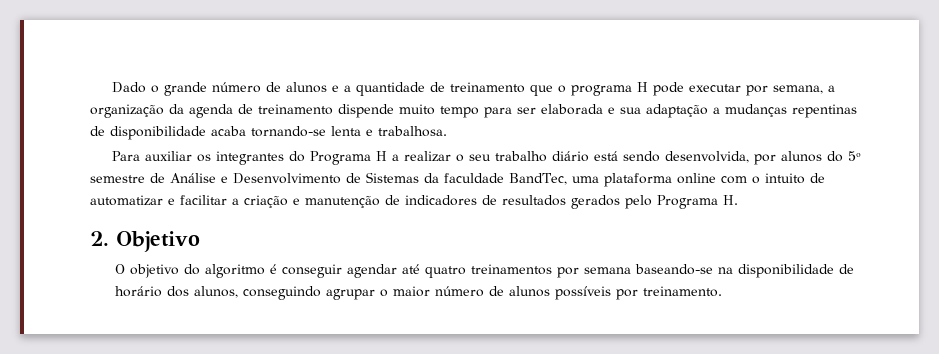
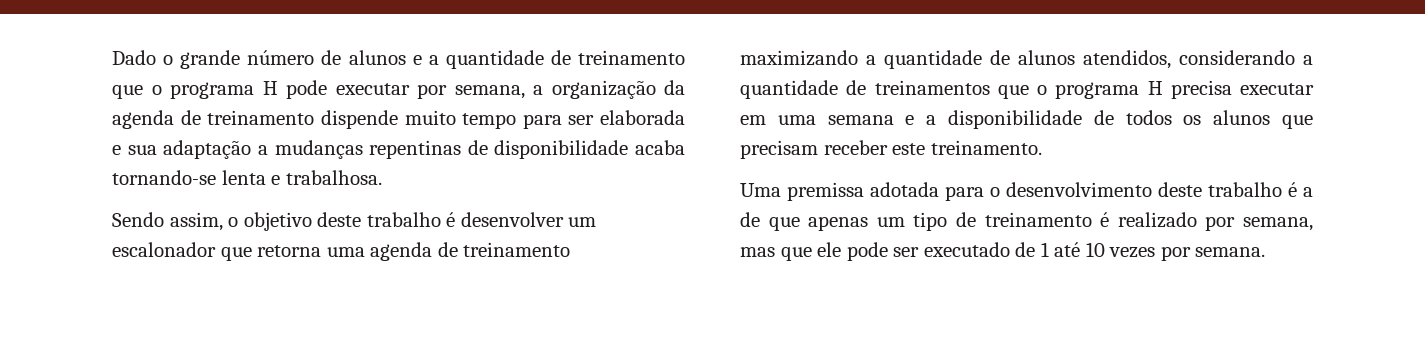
[111,151,861,165] [90,172,825,187] [90,195,738,209] [90,231,200,252] [114,264,854,278] [114,286,722,300] Para auxiliar os integrantes do Programa H a realizar o seu trabalho diário está sendo desenvolvida, por alunos do 5º semestre de Análise e Desenvolvimento de Sistemas da faculdade BandTec, uma plataforma online com o intuito de automatizar e facilitar a criação e manutenção de indicadores de resultados gerados pelo Programa H. // 2. Objetivo // O objetivo do algoritmo é conseguir agendar até quatro treinamentos por semana baseando-se na disponibilidade de horário dos alunos, conseguindo agrupar o maior número de alunos possíveis por treinamento. -> [112,212,597,231] [112,242,571,261] [740,50,1313,69] [740,80,1314,99] [740,110,1313,129] [740,140,1042,159] [740,182,1313,201] [740,212,1313,231] [740,242,1266,261] Sendo assim, o objetivo deste trabalho é desenvolver um escalonador que retorna uma agenda de treinamento maximizando a quantidade de alunos atendidos, considerando a quantidade de treinamentos que o programa H precisa executar em uma semana e a disponibilidade de todos os alunos que precisam receber este treinamento. // Uma premissa adotada para o desenvolvimento deste trabalho é a de que apenas um tipo de treinamento é realizado por semana, mas que ele pode ser executado de 1 até 10 vezes por semana.

